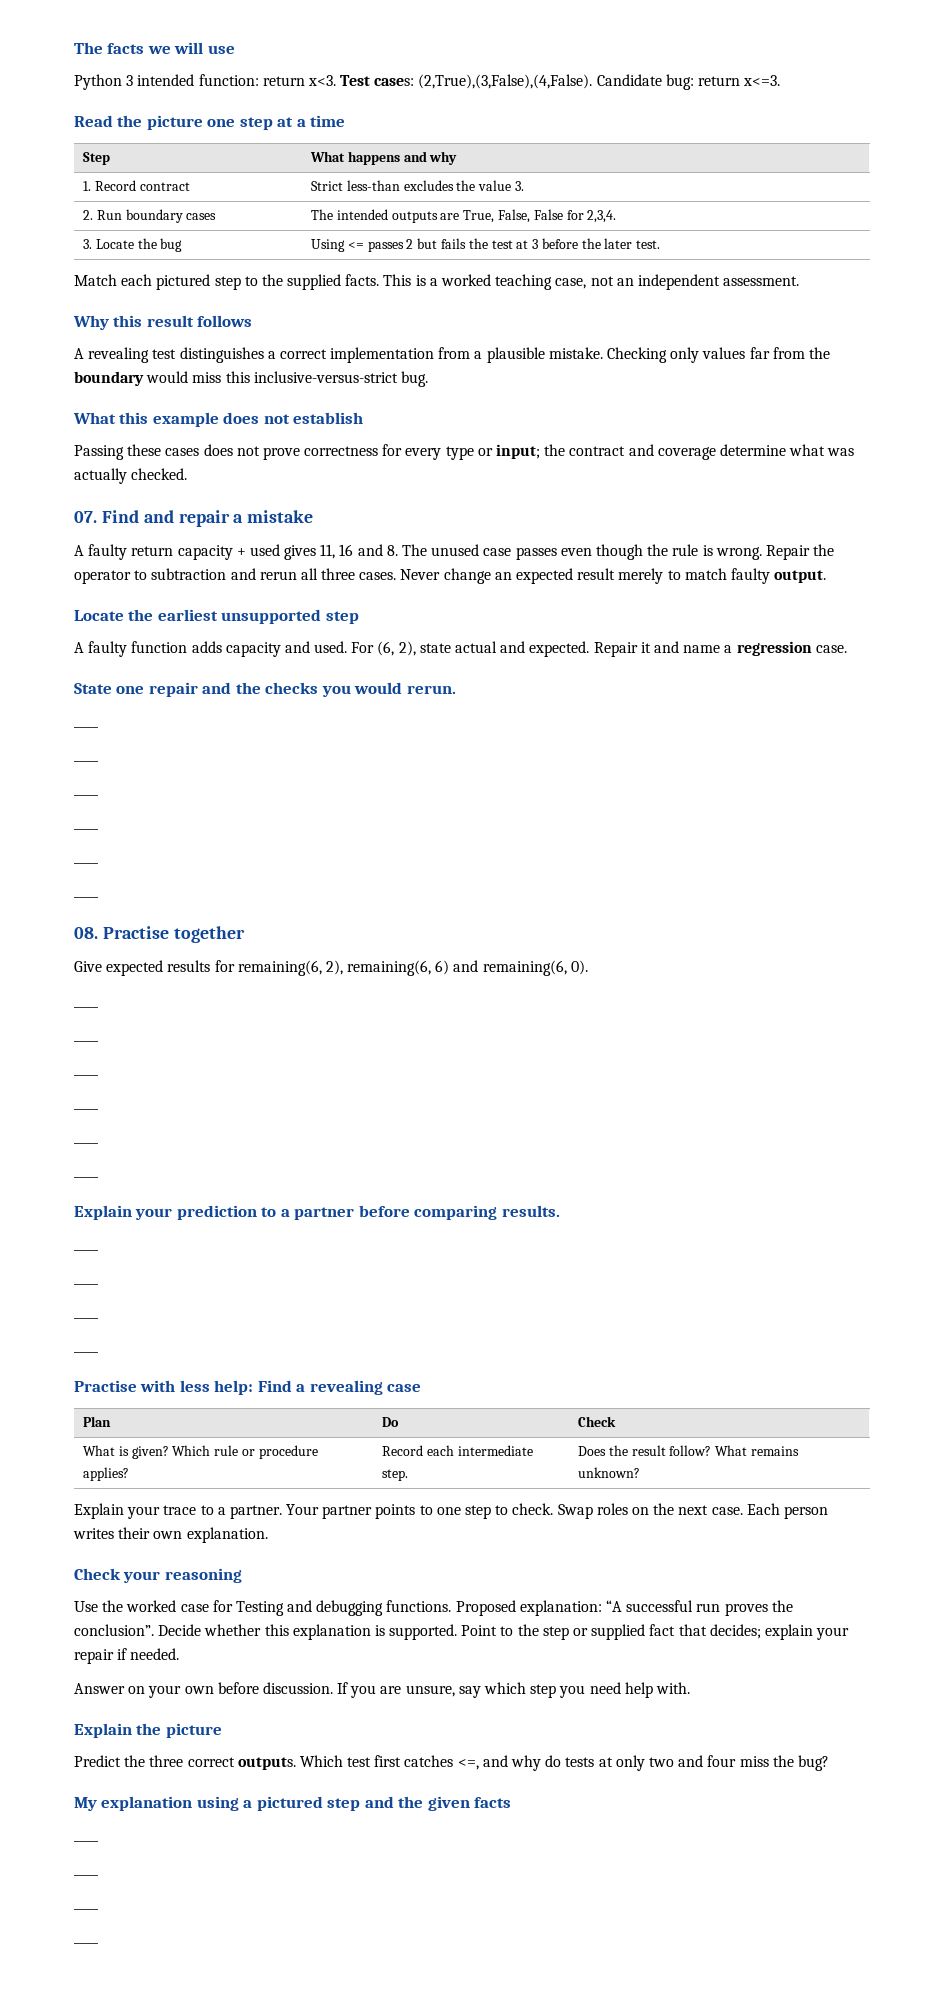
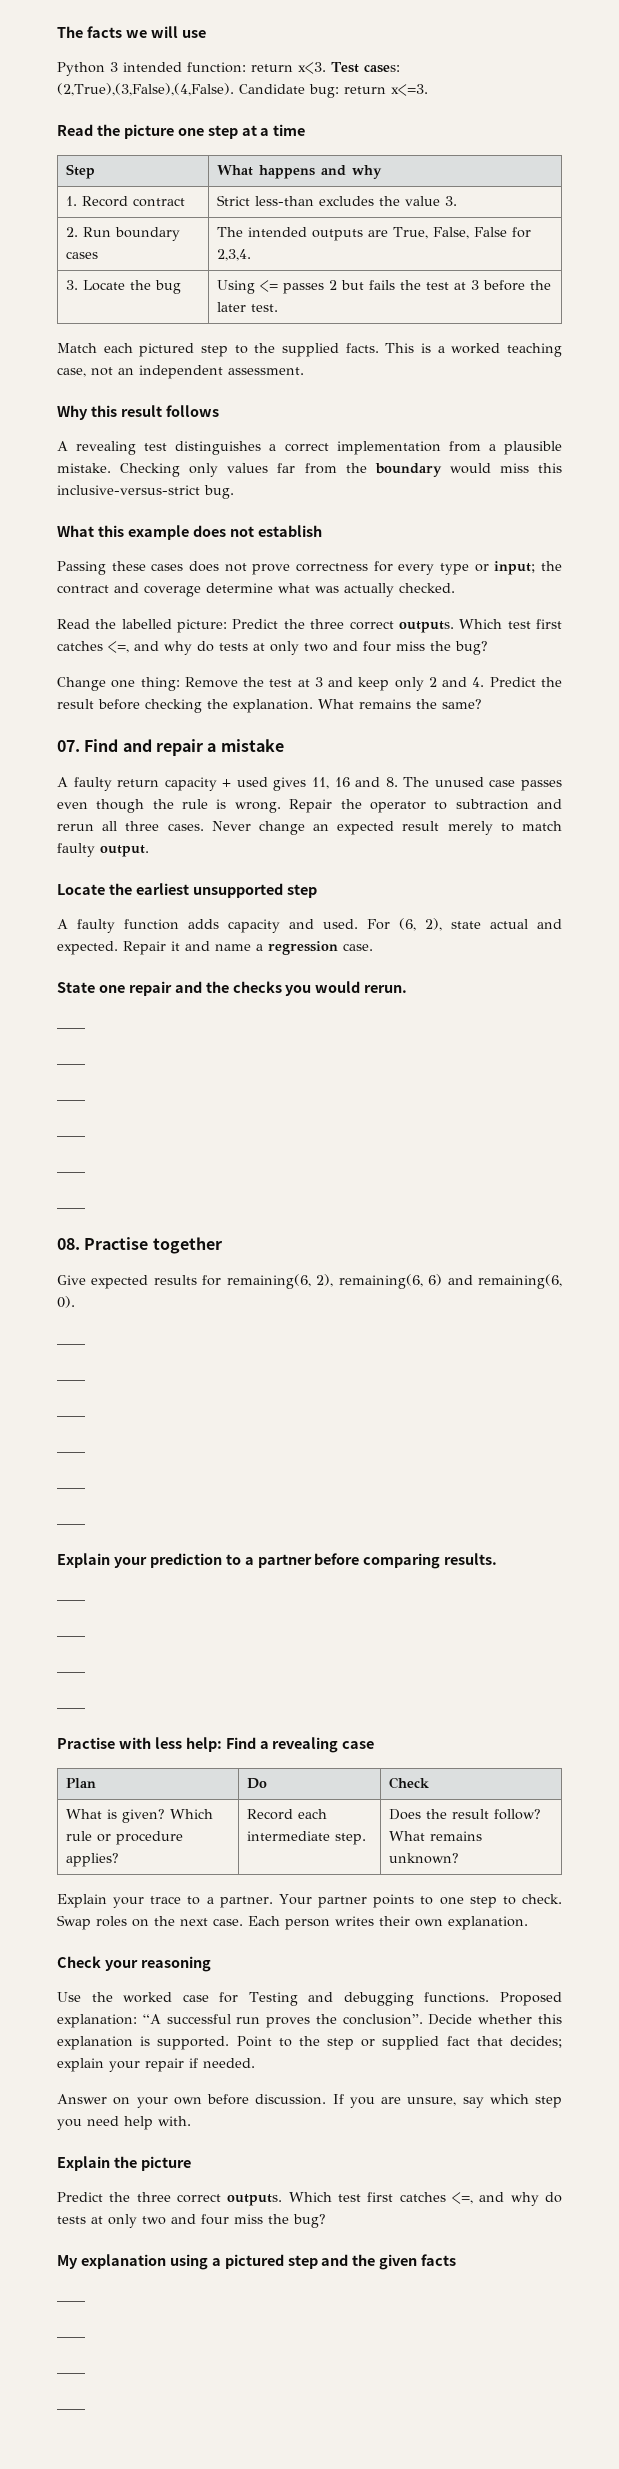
(188, 474) none -> [57,619,562,633] [57,641,488,655] [57,677,562,691] [57,699,482,713] // Read the labelled picture: Predict the three correct outputs. Which test first catches <=, and why do tests at only two and four miss the bug? // Change one thing: Remove the test at 3 and keep only 2 and 4. Predict the result before checking the explanation. What remains the same?

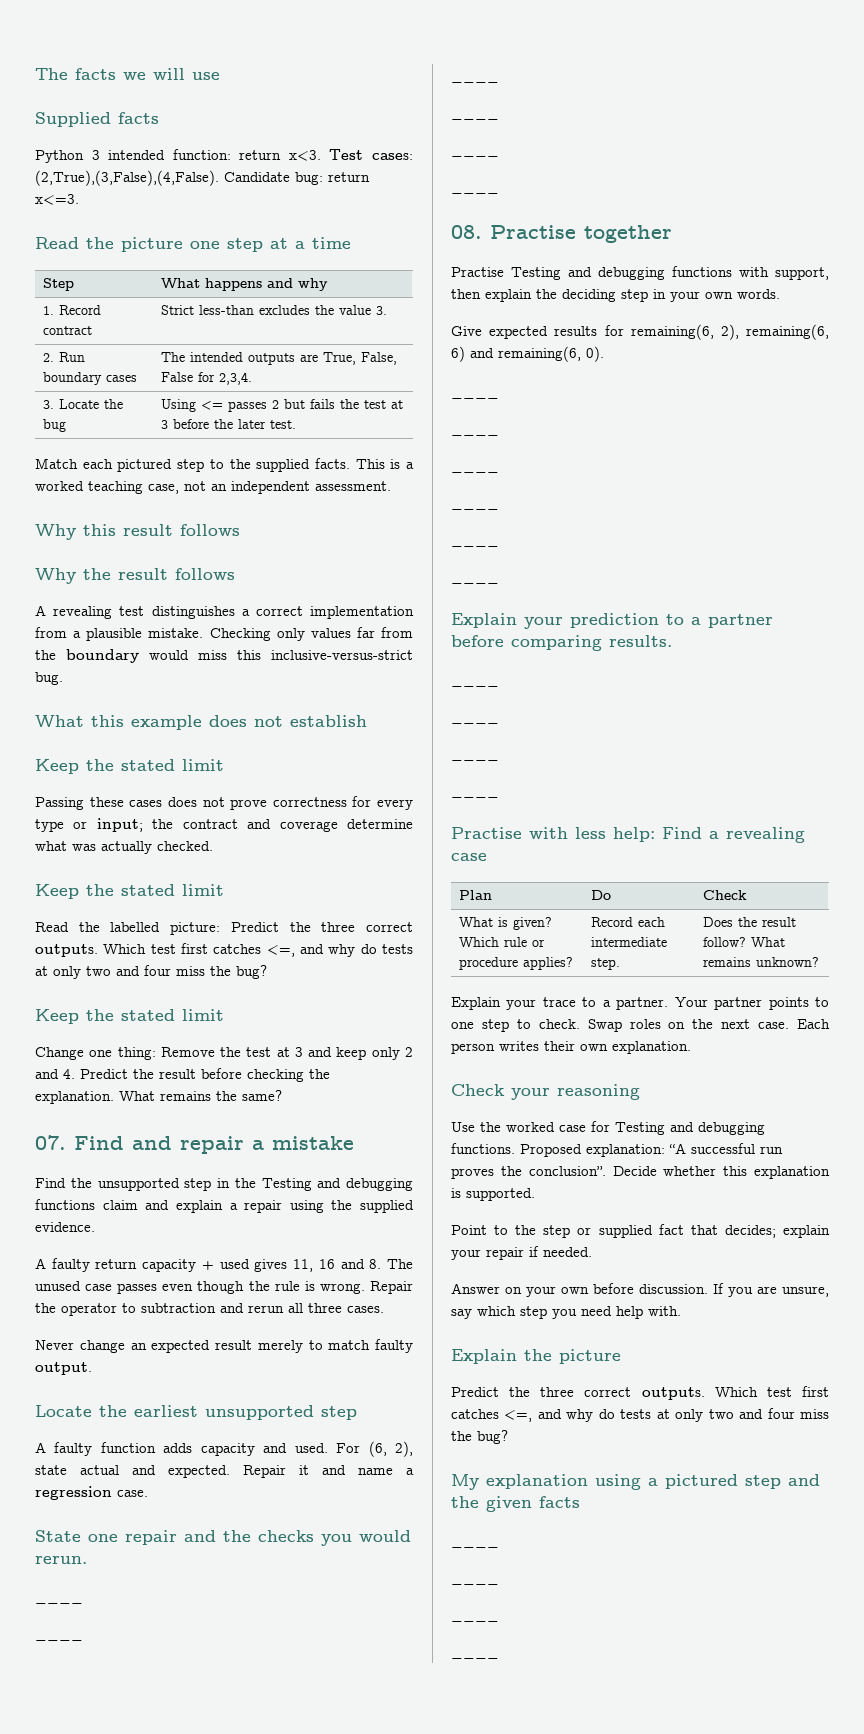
(206, 34) none -> [35,112,159,127] // Supplied facts
(219, 411) none -> [35,568,235,584] // Why the result follows
(322, 531) none -> [35,759,224,774] // Keep the stated limit
(455, 588) none -> [35,884,224,899] // Keep the stated limit
(488, 648) none -> [35,1009,224,1024] // Keep the stated limit
(284, 745) none -> [35,1178,413,1191] [35,1199,414,1213] [35,1222,95,1232] // Find the unsupported step in the Testing and debugging functions claim and explain a repair using the supplied evidence.
(204, 827) none -> (384, 1309) //
(222, 1245) none -> [451,266,829,280] [451,289,780,302] // Practise Testing and debugging functions with support, then explain the deciding step in your own words.
(230, 2043) none -> (535, 1194) //

